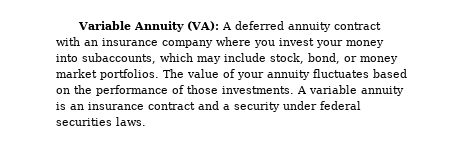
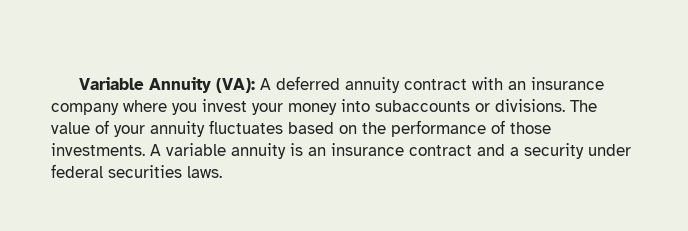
[82,53,398,64] [56,69,159,80] subaccounts, which may include stock, bond, or money market portfolios. -> [375,99,565,112] subaccounts or divisions.

